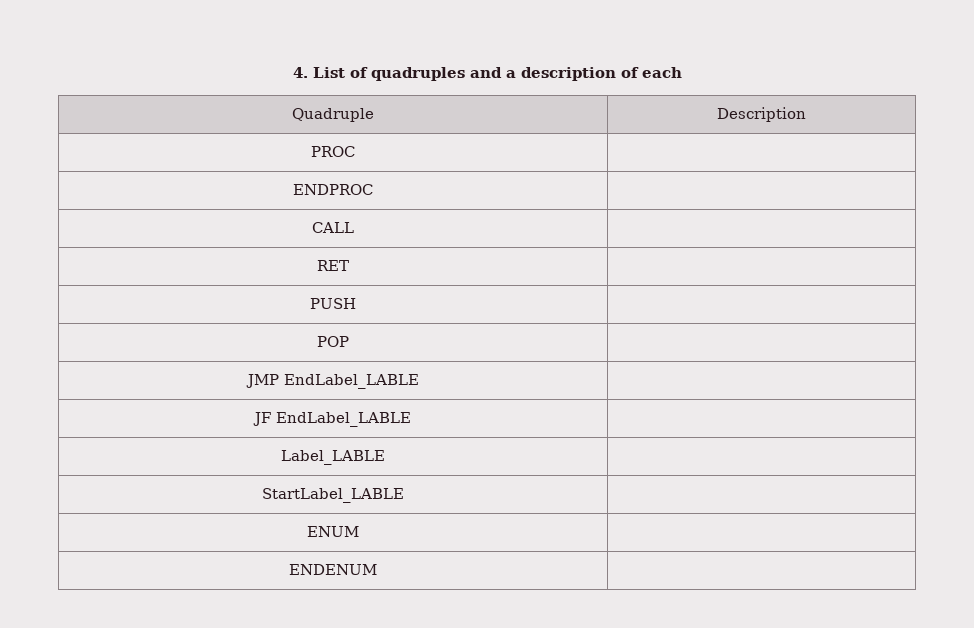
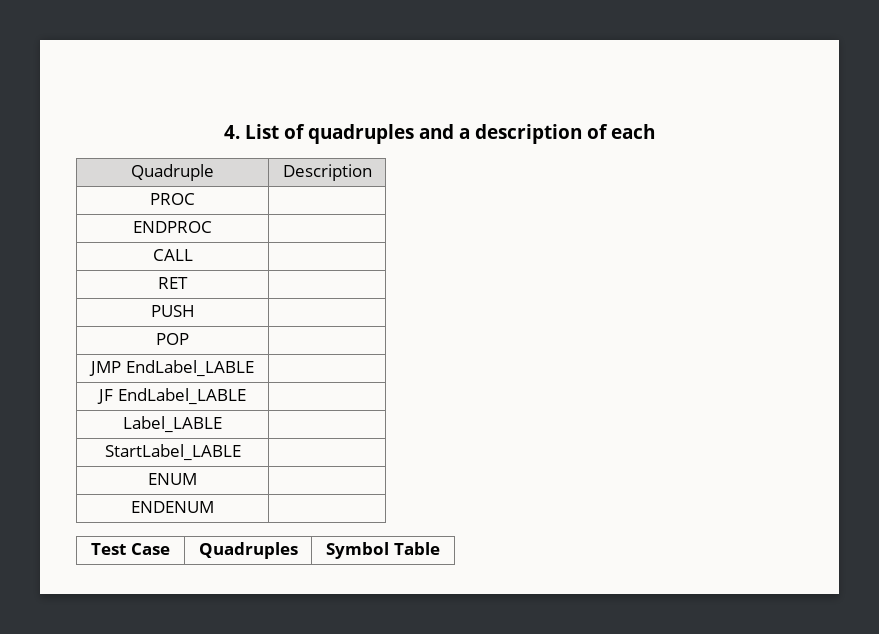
(377, 569) none -> [91,543,170,555] [198,542,298,559] [326,542,440,559] // Test Case | Quadruples | Symbol Table

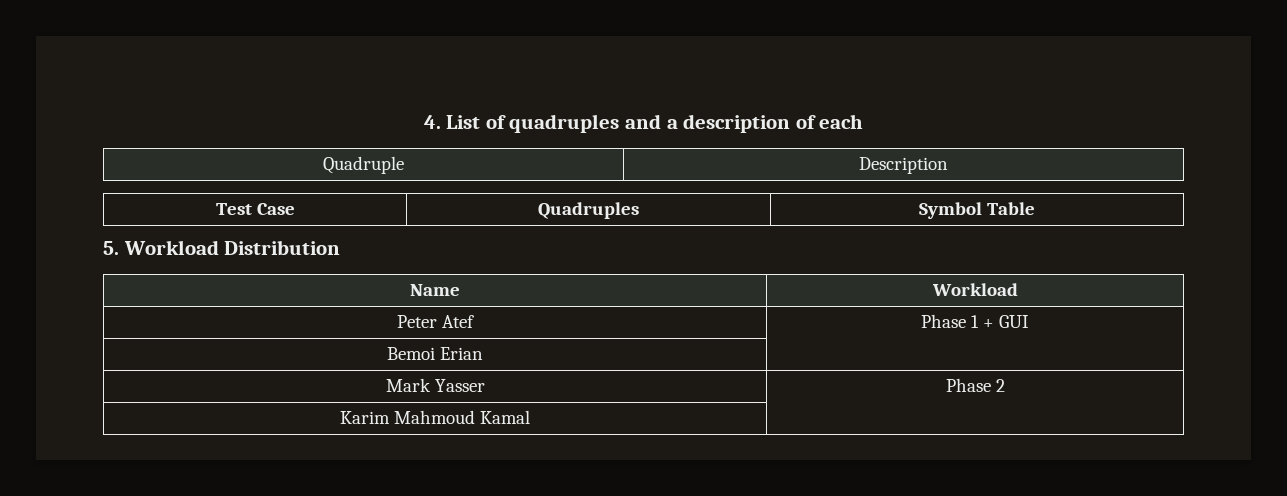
[150,193,195,205] [133,221,212,233] [152,249,193,261] [158,277,188,289] [150,305,195,317] [156,333,189,345] [89,360,254,377] [97,388,246,405] [123,416,222,433] [104,444,241,461] [148,473,197,485] [131,501,214,513] // PROC | // ENDPROC | // CALL | // RET | // PUSH | // POP | // JMP EndLabel_LABLE | // JF EndLabel_LABLE | // Label_LABLE | // StartLabel_LABLE | // ENUM | // ENDENUM | -> (948, 165) none
(440, 548) none -> [103,240,341,255] [410,284,460,296] [931,283,1018,296] [397,315,474,328] [921,314,1029,328] [387,347,483,360] [385,378,485,392] [945,378,1005,392] [340,410,530,424] // 5. Workload Distribution // Name | Workload // Peter Atef | Phase 1 + GUI // Bemoi Erian | // Mark Yasser | Phase 2 // Karim Mahmoud Kamal |

